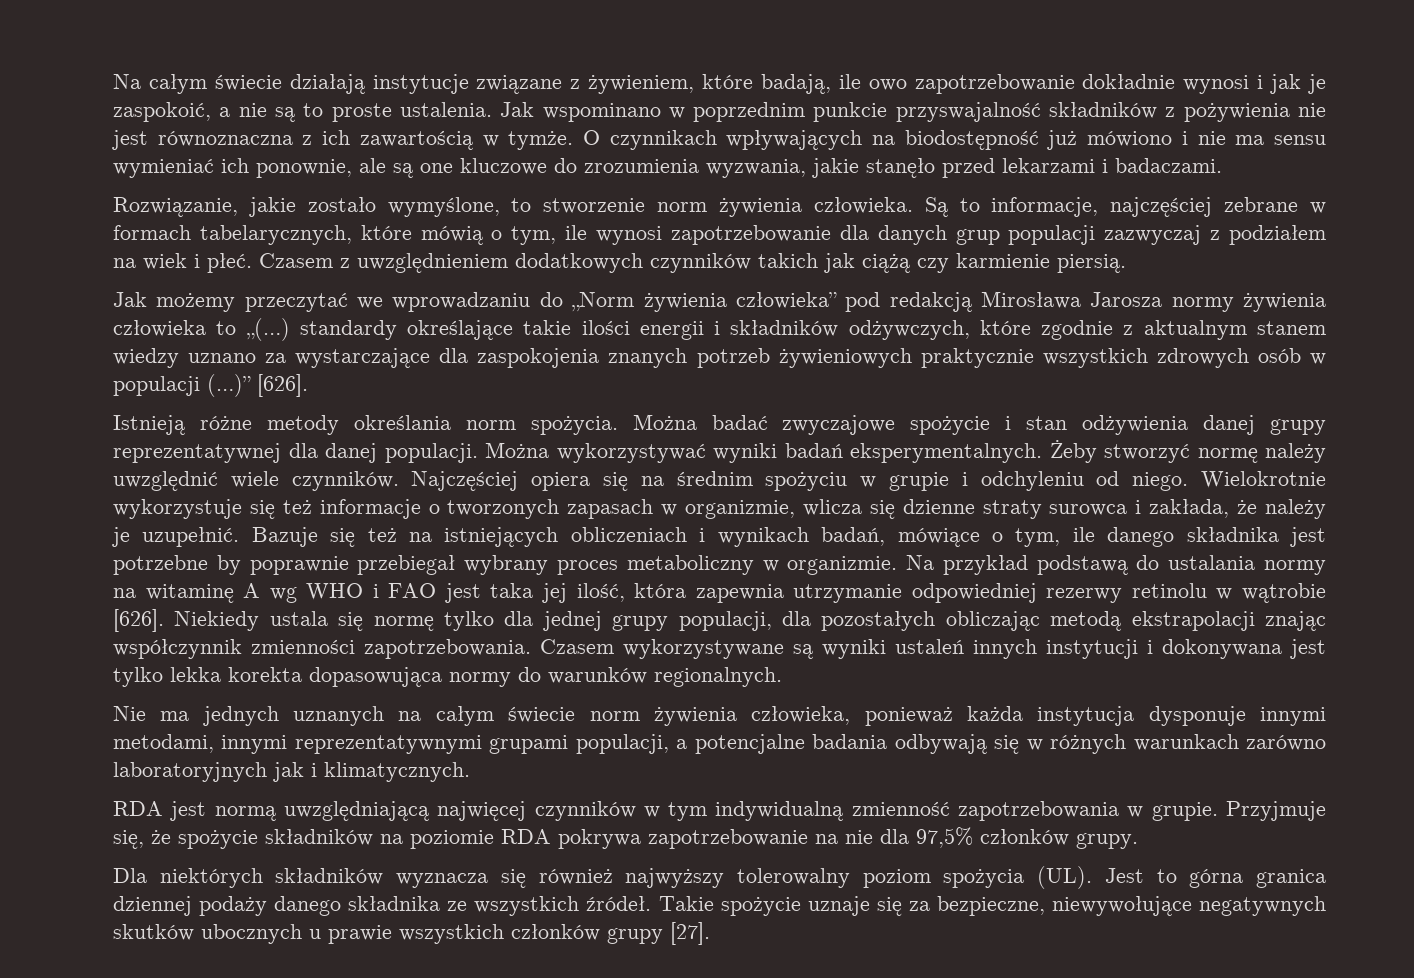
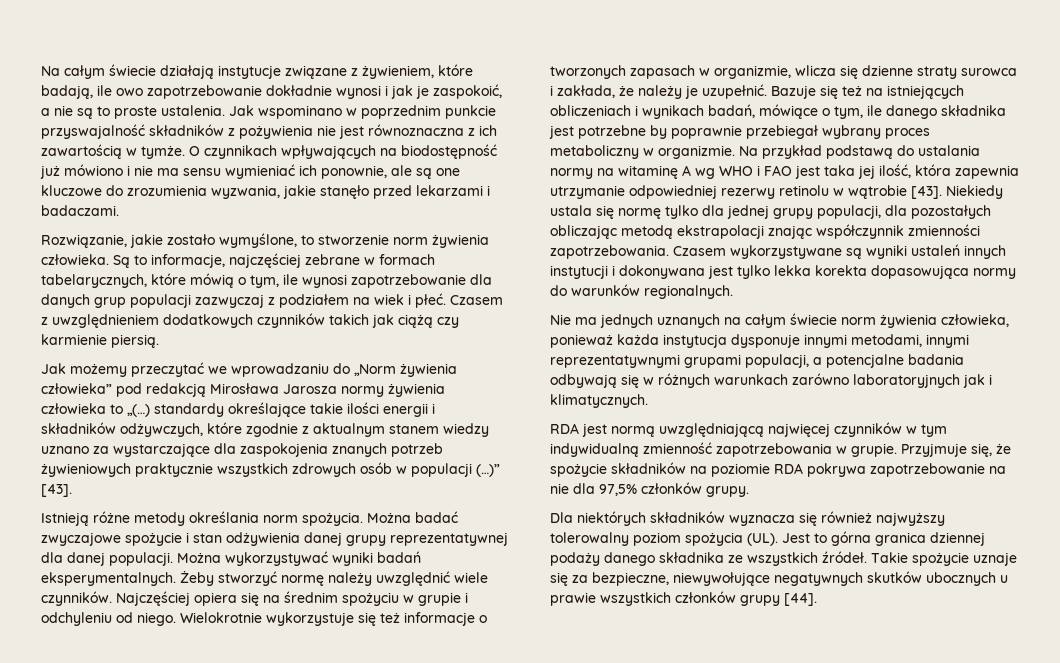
[257,374,308,397] [626]. -> [41,484,72,497] [43].
[113,609,164,632] [626]. -> [911,186,942,199] [43].
[670,922,710,945] [27]. -> [784,593,817,606] [44].

